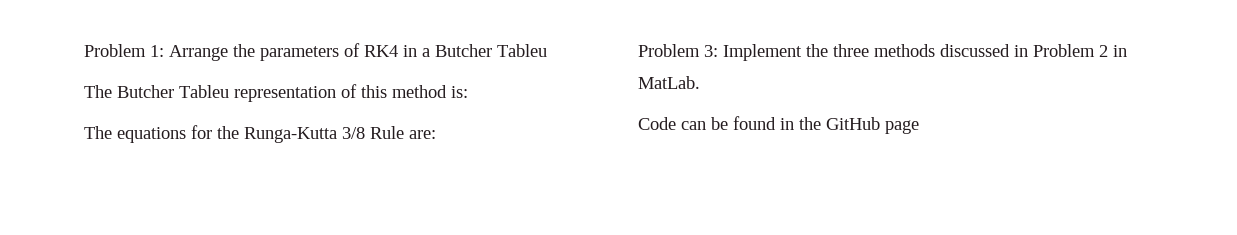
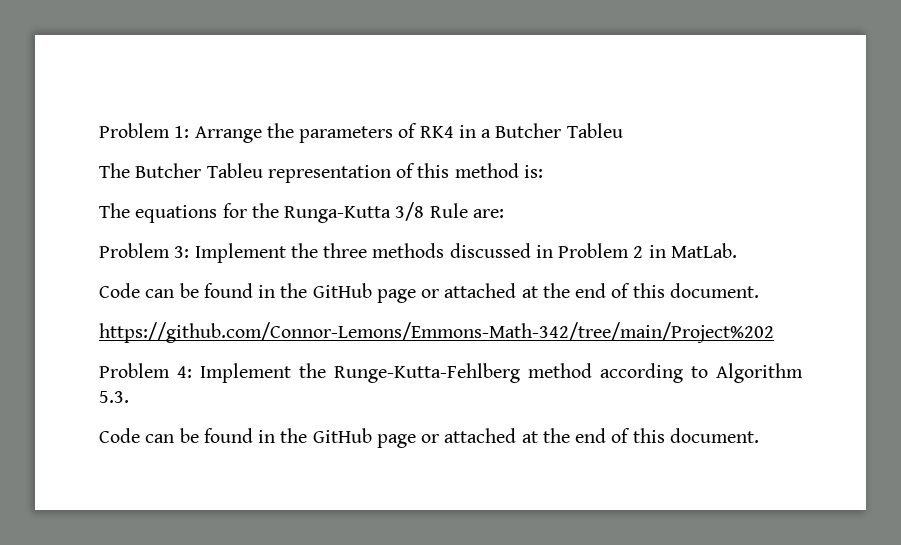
(919, 127) none -> [421,283,759,298] [99,322,774,343] [99,363,803,383] [99,391,129,403] [99,428,759,448] or attached at the end of this document. // https://github.com/Connor-Lemons/Emmons-Math-342/tree/main/Project%202 // Problem 4: Implement the Runge-Kutta-Fehlberg method according to Algorithm 5.3. // Code can be found in the GitHub page or attached at the end of this document.

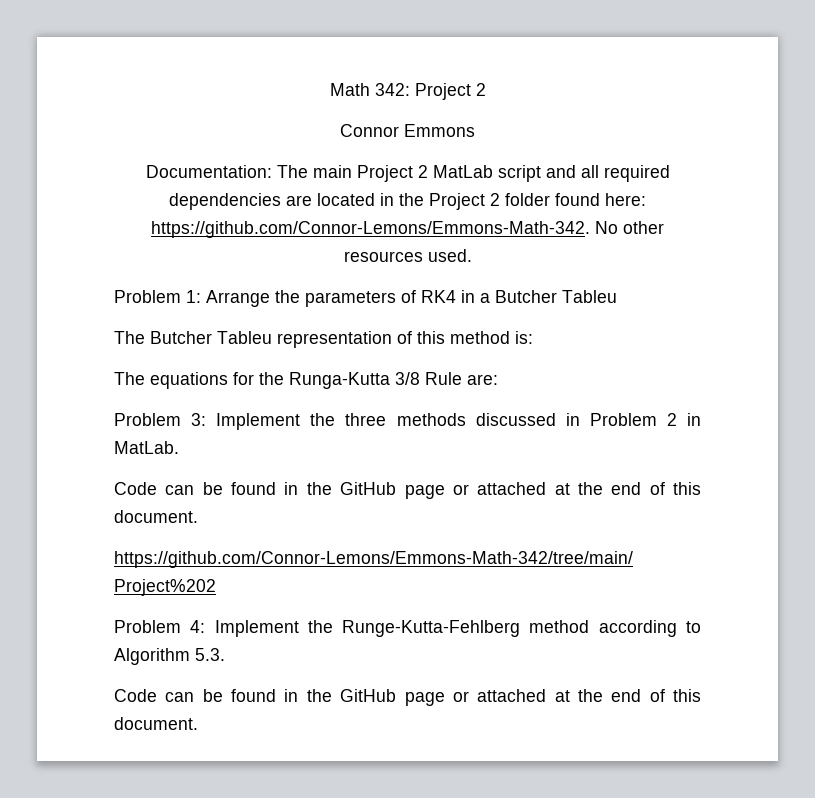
(99, 130) none -> [329,83,486,100] [340,124,475,137] [145,165,670,182] [169,193,646,210] [151,221,664,238] [343,249,472,262] Math 342: Project 2 // Connor Emmons // Documentation: The main Project 2 MatLab script and all required dependencies are located in the Project 2 folder found here: https://github.com/Connor-Lemons/Emmons-Math-342. No other resources used. //

